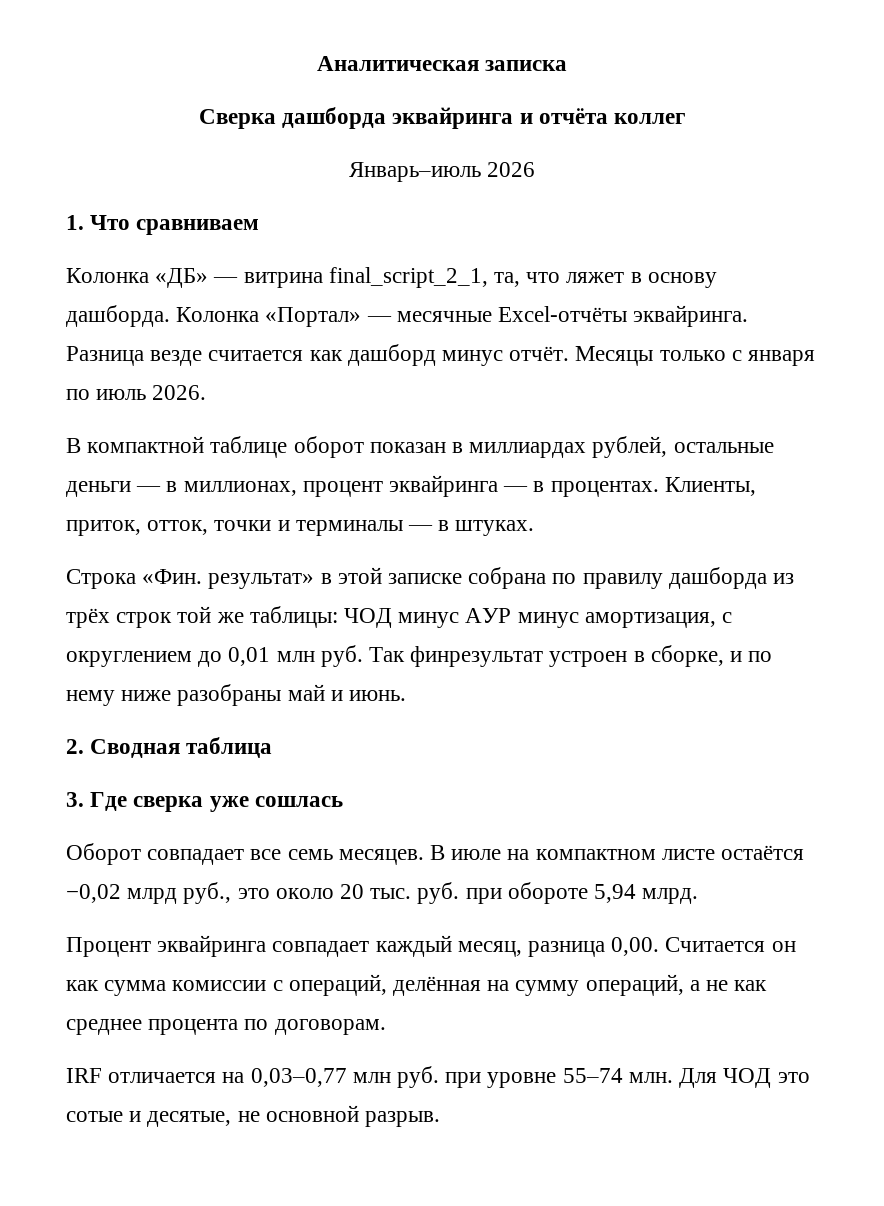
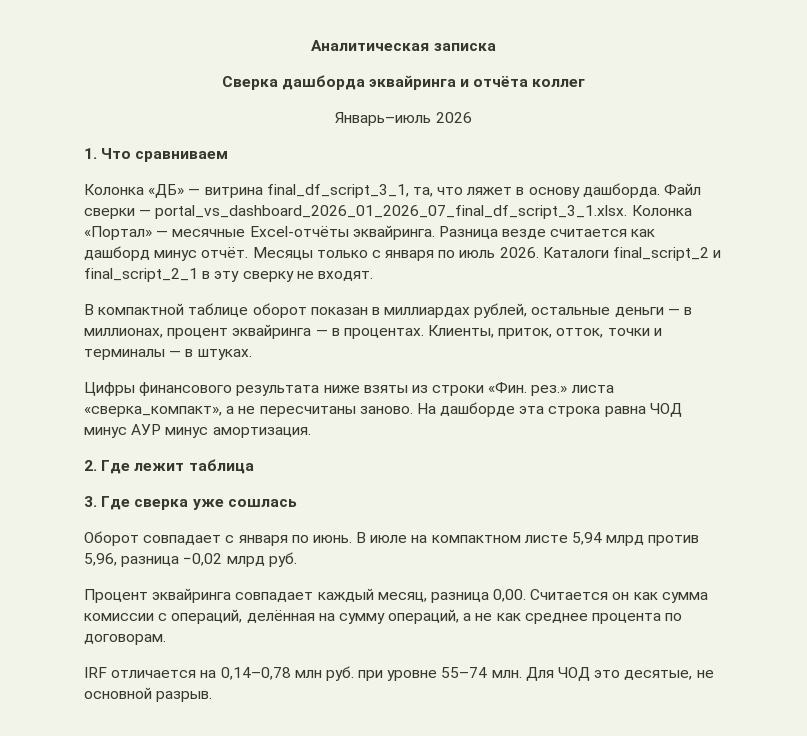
[328,267,488,288] final_script_2_1, -> [266,184,409,198] final_df_script_3_1,
(170, 316) none -> [664,183,702,195] [84,205,628,219] Файл сверки — portal_vs_dashboard_2026_01_2026_07_final_df_script_3_1.xlsx.
(207, 392) none -> [542,247,722,261] [84,268,373,282] Каталоги final_script_2 и final_script_2_1 в эту сверку не входят.
[66,567,795,589] [66,606,733,628] [66,645,773,667] [66,684,407,706] Строка «Фин. результат» в этой записке собрана по правилу дашборда из трёх строк той же таблицы: ЧОД минус АУР минус амортизация, с округлением до 0,01 млн руб. Так финрезультат устроен в сборке, и по нему ниже разобраны май и июнь. -> [84,382,614,396] [84,402,682,417] [84,424,311,438] Цифры финансового результата ниже взяты из строки «Фин. рез.» листа «сверка_компакт», а не пересчитаны заново. На дашборде эта строка равна ЧОД минус АУР минус амортизация.
[90,739,181,758] Сводная -> [101,460,185,474] Где лежит
[250,849,424,865] все семь месяцев. -> [225,535,352,546] с января по июнь.
[721,845,805,860] [66,882,699,904] остаётся −0,02 млрд руб., это около 20 тыс. руб. при обороте 5,94 млрд. -> [572,532,700,546] [84,552,297,567] 5,94 млрд против 5,96, разница −0,02 млрд руб.
[250,1068,347,1087] 0,03–0,77 -> [220,667,291,680] 0,14–0,78
[66,1111,142,1122] сотые и -> (621, 674) none

